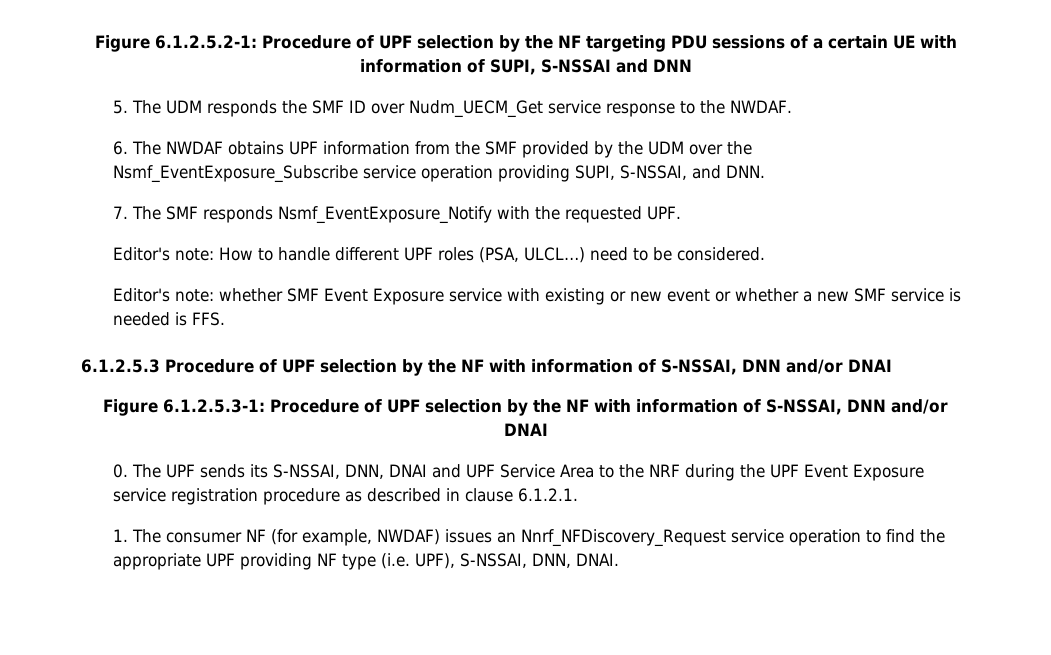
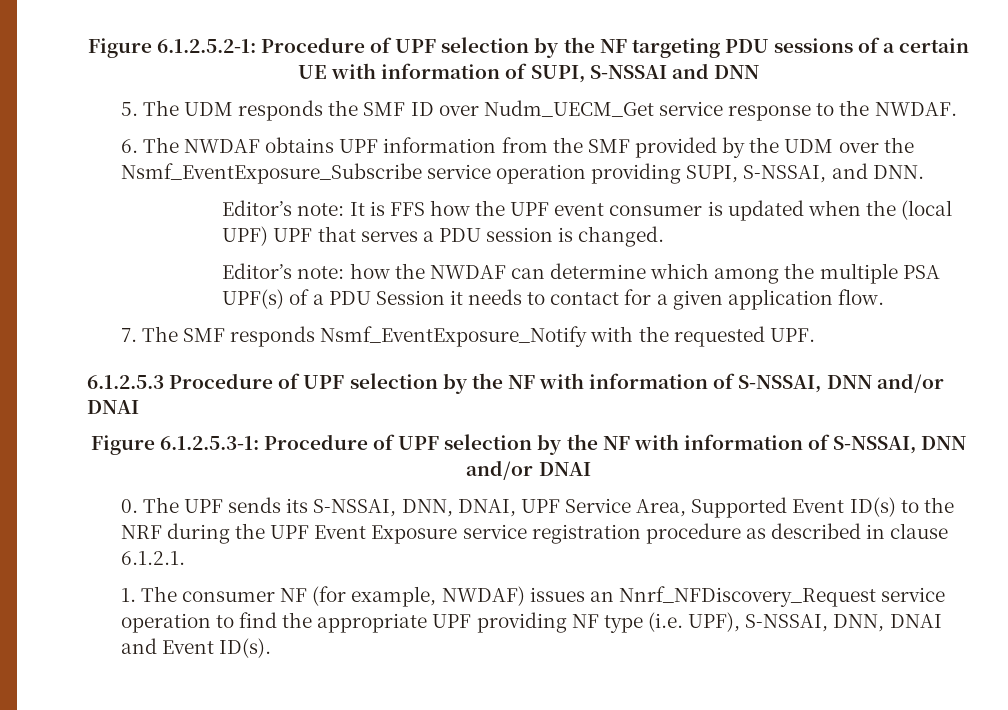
(765, 171) none -> [222,200,953,221] [222,226,665,247] [222,263,940,284] [222,289,884,310] // Editor’s note: It is FFS how the UPF event consumer is updated when the (local UPF) UPF that serves a PDU session is changed. // Editor’s note: how the NWDAF can determine which among the multiple PSA UPF(s) of a PDU Session it needs to contact for a given application flow.
[112,247,765,263] [112,288,961,305] [112,312,225,326] // Editor's note: How to handle different UPF roles (PSA, ULCL…) need to be considered. // Editor's note: whether SMF Event Exposure service with existing or new event or whether a new SMF service is needed is FFS. -> (815, 335) none
[388,464,594,478] DNAI and UPF Service Area -> [457,497,896,518] DNAI, UPF Service Area, Supported Event ID(s)
[575,553,619,566] DNAI. -> [889,614,942,628] [120,638,272,658] DNAI and Event ID(s).

